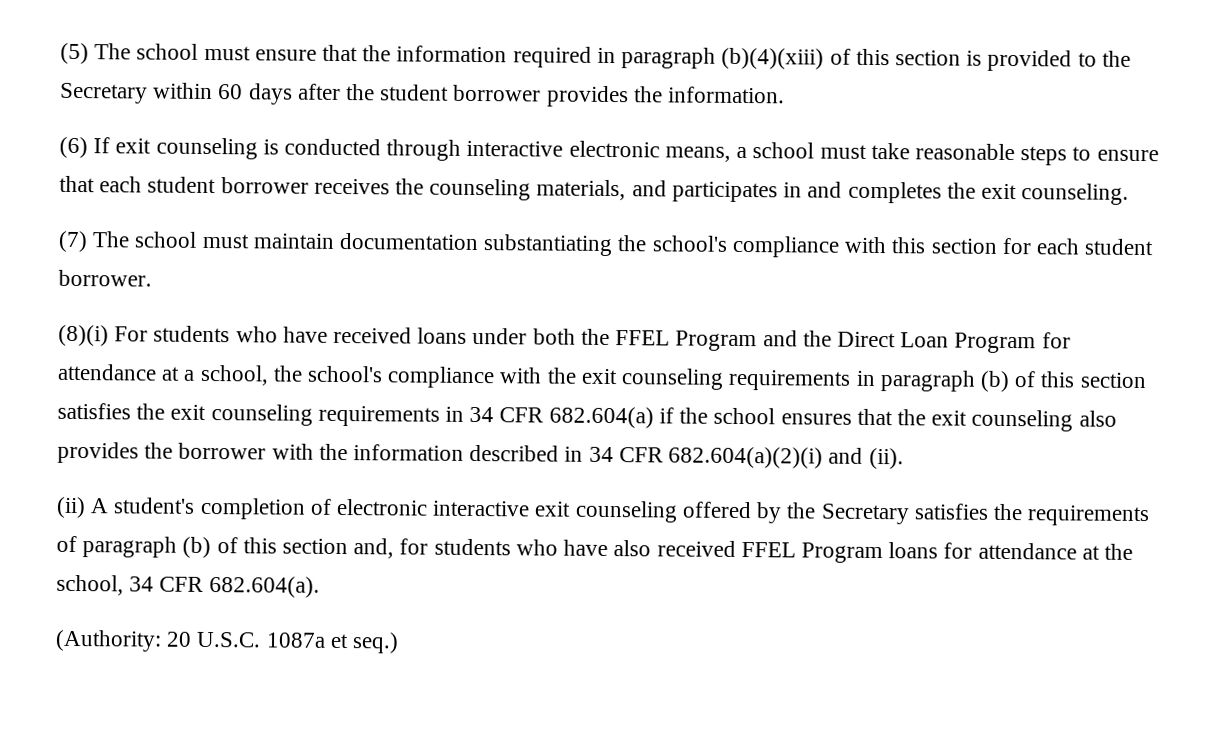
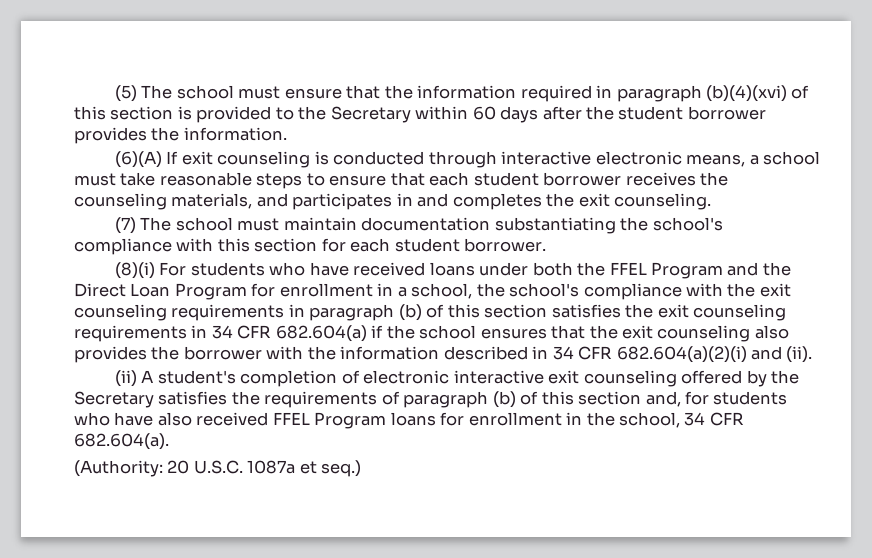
[721,47,825,70] (b)(4)(xiii) -> [705,85,787,102] (b)(4)(xvi)
[59,136,88,159] (6) -> [114,151,162,168] (6)(A)
[57,363,181,381] attendance at -> [279,283,394,297] enrollment in
[977,542,1100,560] attendance at -> [468,412,583,426] enrollment in

